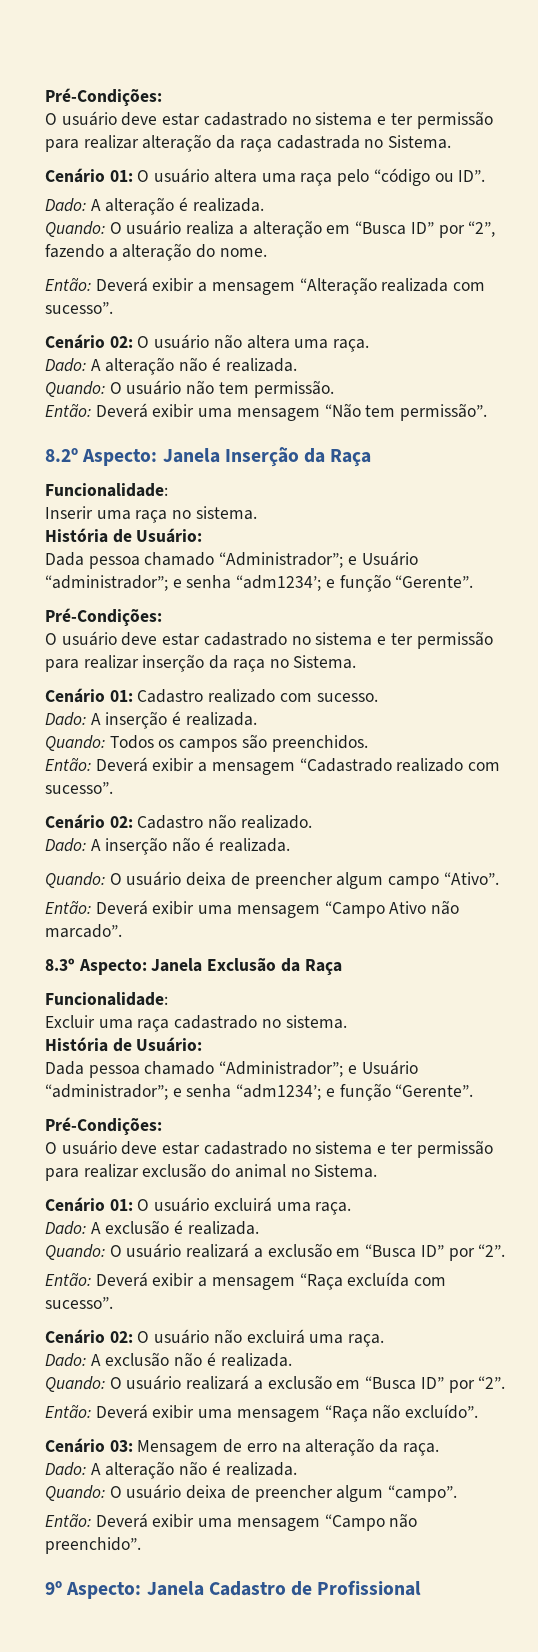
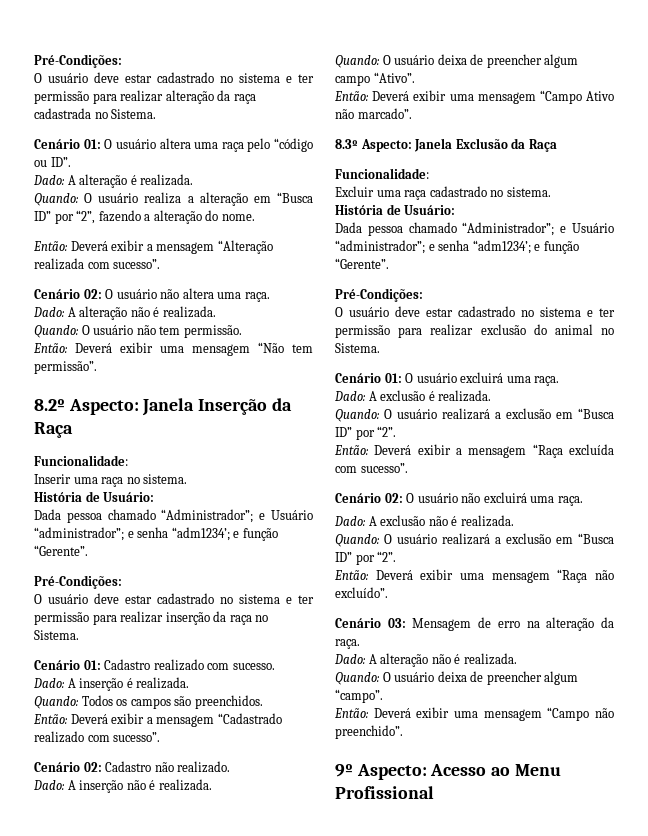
[146,1581,313,1596] Janela Cadastro de -> [430,764,561,776] Acesso ao Menu

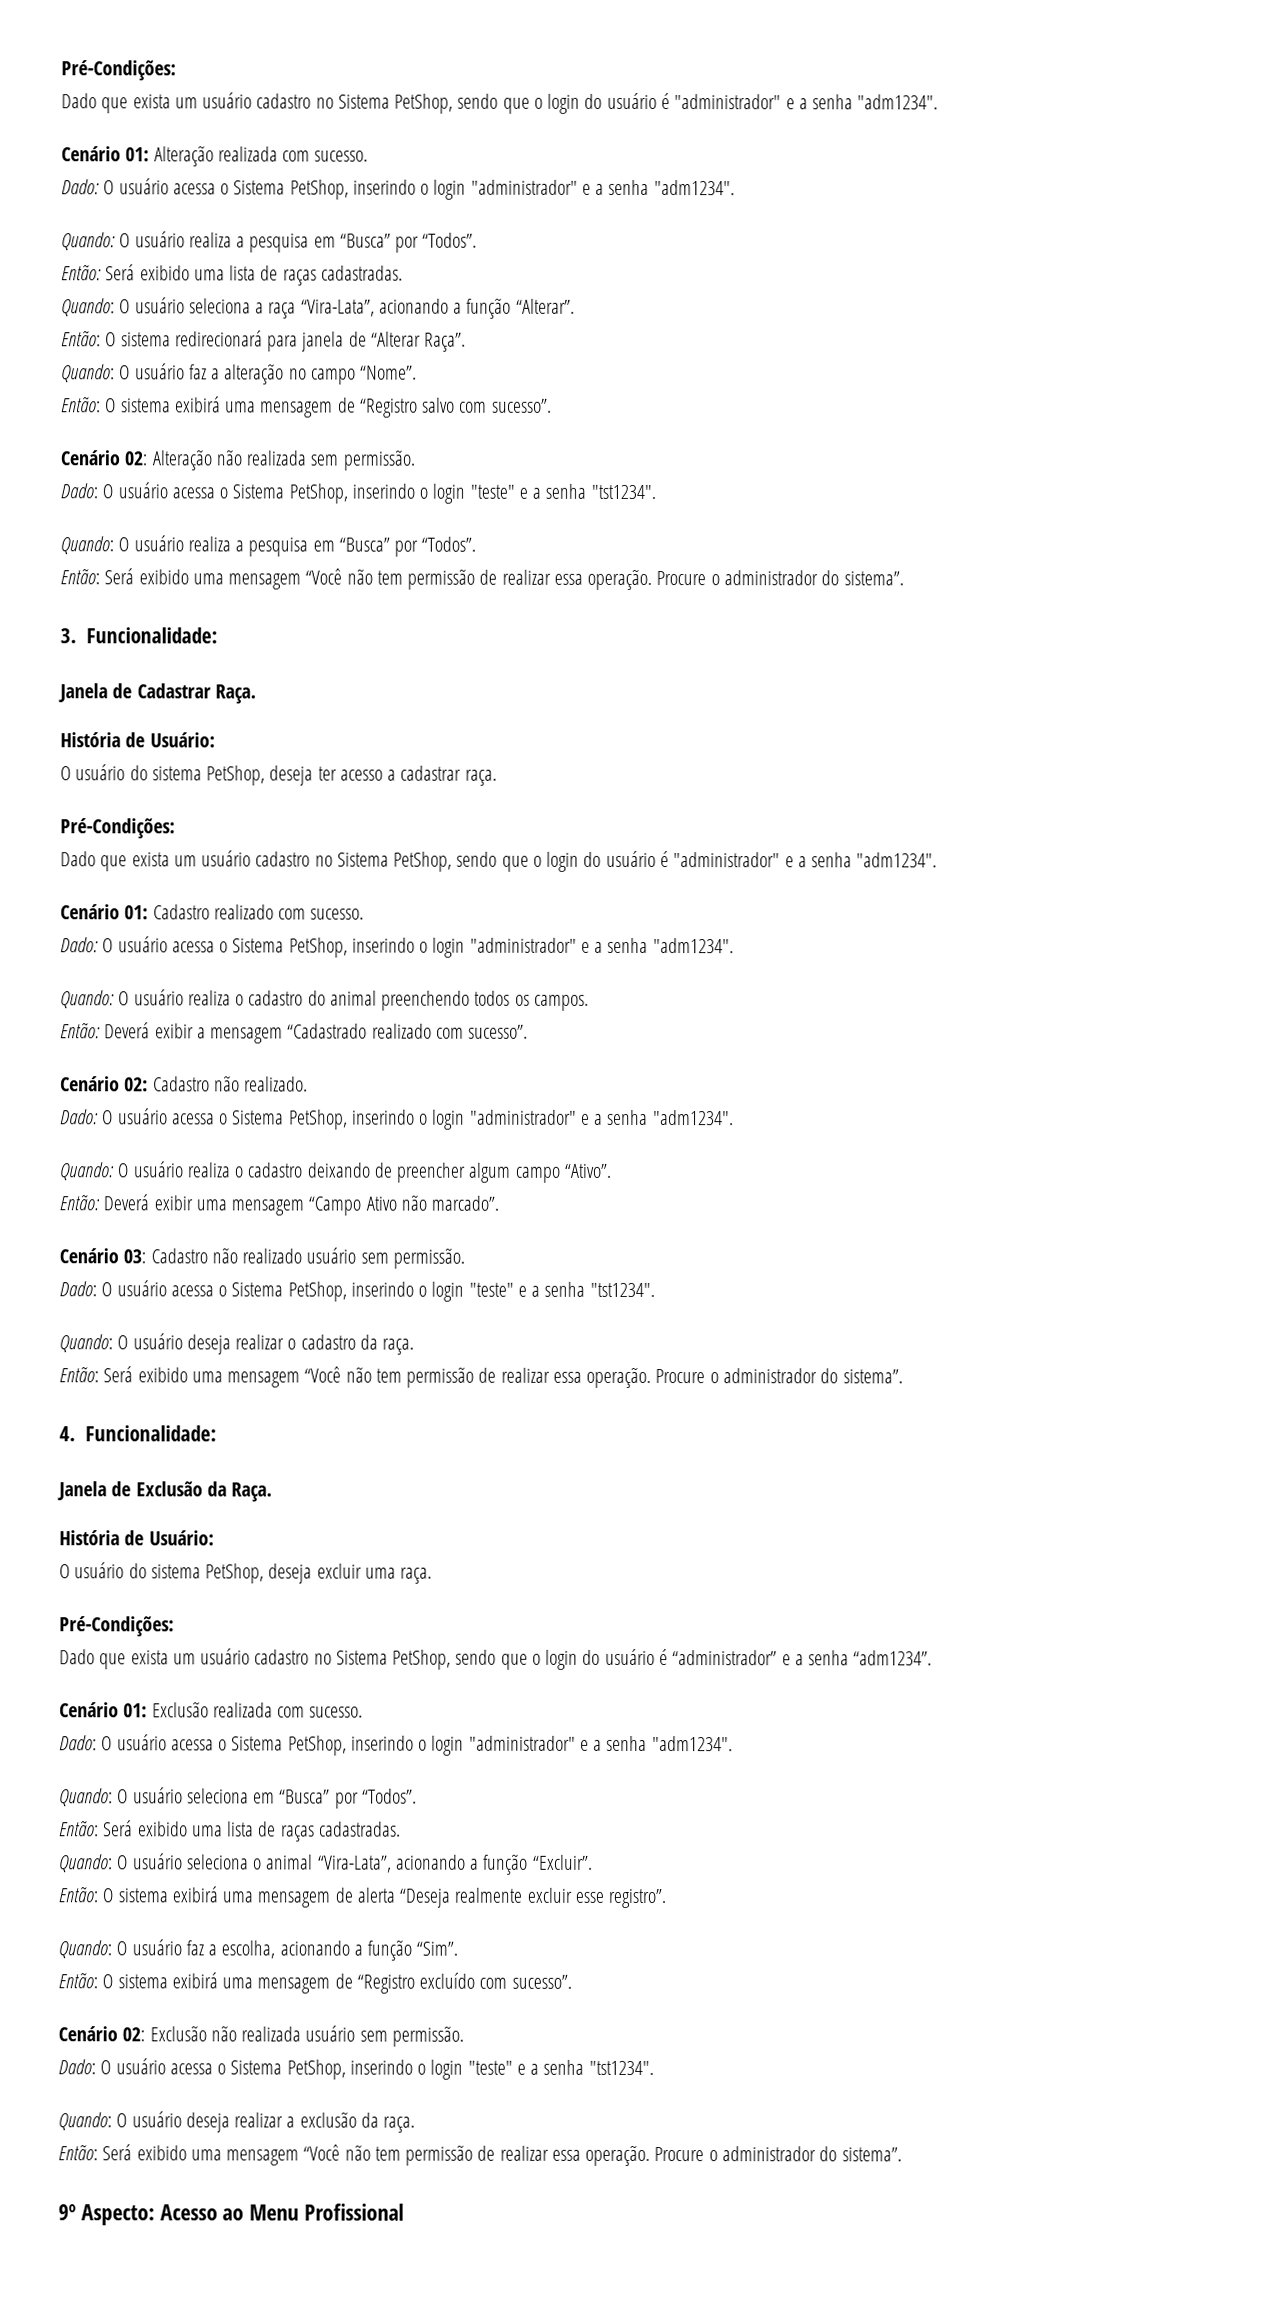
[34,54,122,68] [34,72,314,83] [34,90,256,104] [34,108,157,119] [34,138,313,152] [34,157,71,167] [33,174,194,188] [34,192,313,206] [34,210,255,224] [33,240,273,254] [34,258,161,270] [34,288,270,302] [33,306,216,320] [34,325,242,338] [33,342,313,356] [34,361,97,374] [34,398,292,416] [34,422,73,438] [34,455,128,466] [34,474,188,487] [34,491,155,502] [34,509,313,523] [34,527,278,541] [34,545,88,556] [34,575,122,589] [34,593,314,604] [34,611,269,625] [34,630,79,640] Pré-Condições: // O usuário deve estar cadastrado no sistema e ter permissão para realizar alteração da raça cadastrada no Sistema. // Cenário 01: O usuário altera uma raça pelo “código ou ID”. // Dado: A alteração é realizada. // Quando: O usuário realiza a alteração em “Busca ID” por “2”, fazendo a alteração do nome. // Então: Deverá exibir a mensagem “Alteração realizada com sucesso”. // Cenário 02: O usuário não altera uma raça. // Dado: A alteração não é realizada. // Quando: O usuário não tem permissão. // Então: Deverá exibir uma mensagem “Não tem permissão”. // 8.2º Aspecto: Janela Inserção da Raça // Funcionalidade: // Inserir uma raça no sistema. // História de Usuário: // Dada pessoa chamado “Administrador”; e Usuário “administrador”; e senha “adm1234’; e função “Gerente”. // Pré-Condições: // O usuário deve estar cadastrado no sistema e ter permissão para realizar inserção da raça no Sistema. -> [61,60,176,81] [61,92,939,114] [61,145,369,167] [61,178,735,200] [61,231,478,253] [61,264,403,286] [61,297,575,319] [61,330,467,352] [61,363,418,385] [61,396,552,418] [60,449,415,471] [60,482,656,504] [60,535,477,557] [60,568,904,591] [60,627,218,644] [58,683,256,704] [60,732,215,748] [60,764,497,786] [60,818,175,839] [60,850,938,872] Pré-Condições: // Dado que exista um usuário cadastro no Sistema PetShop, sendo que o login do usuário é "administrador" e a senha "adm1234". // Cenário 01: Alteração realizada com sucesso. // Dado: O usuário acessa o Sistema PetShop, inserindo o login "administrador" e a senha "adm1234". // Quando: O usuário realiza a pesquisa em “Busca” por “Todos”. // Então: Será exibido uma lista de raças cadastradas. // Quando: O usuário seleciona a raça “Vira-Lata”, acionando a função “Alterar”. // Então: O sistema redirecionará para janela de “Alterar Raça”. // Quando: O usuário faz a alteração no campo “Nome”. // Então: O sistema exibirá uma mensagem de “Registro salvo com sucesso”. // Cenário 02: Alteração não realizada sem permissão. // Dado: O usuário acessa o Sistema PetShop, inserindo o login "teste" e a senha "tst1234". // Quando: O usuário realiza a pesquisa em “Busca” por “Todos”. // Então: Será exibido uma mensagem “Você não tem permissão de realizar essa operação. Procure o administrador do sistema”. // 3. Funcionalidade: // Janela de Cadastrar Raça. // História de Usuário: // O usuário do sistema PetShop, deseja ter acesso a cadastrar raça. // Pré-Condições: // Dado que exista um usuário cadastro no Sistema PetShop, sendo que o login do usuário é "administrador" e a senha "adm1234".
[67,677,190,691] [34,695,263,709] A inserção é realizada. // Quando: Todos os campos são preenchidos. -> [102,936,734,958] [60,989,589,1011] O usuário acessa o Sistema PetShop, inserindo o login "administrador" e a senha "adm1234". // Quando: O usuário realiza o cadastro do animal preenchendo todos os campos.
[67,779,212,793] [335,54,467,68] A inserção não é realizada. // Quando: O usuário deixa -> [102,1108,734,1130] [59,1161,370,1181] O usuário acessa o Sistema PetShop, inserindo o login "administrador" e a senha "adm1234". // Quando: O usuário realiza o cadastro deixando
[335,138,557,152] [335,168,429,179] [335,186,551,200] [335,204,456,215] [335,222,614,236] [335,240,579,254] [335,258,389,269] [335,288,423,302] [335,306,615,317] [335,324,614,338] [335,343,380,353] [335,372,560,386] [334,390,492,402] [335,408,614,422] [335,426,397,440] [334,444,614,458] [335,463,408,473] [335,492,583,506] [334,515,514,527] [335,533,614,547] [335,551,397,565] [334,569,614,583] [335,587,388,598] [335,617,614,631] [335,639,360,649] [334,653,517,667] [335,671,579,685] [335,689,383,703] [334,707,614,721] [335,725,403,739] 8.3º Aspecto: Janela Exclusão da Raça // Funcionalidade: // Excluir uma raça cadastrado no sistema. // História de Usuário: // Dada pessoa chamado “Administrador”; e Usuário “administrador”; e senha “adm1234’; e função “Gerente”. // Pré-Condições: // O usuário deve estar cadastrado no sistema e ter permissão para realizar exclusão do animal no Sistema. // Cenário 01: O usuário excluirá uma raça. // Dado: A exclusão é realizada. // Quando: O usuário realizará a exclusão em “Busca ID” por “2”. // Então: Deverá exibir a mensagem “Raça excluída com sucesso”. // Cenário 02: O usuário não excluirá uma raça. // Dado: A exclusão não é realizada. // Quando: O usuário realizará a exclusão em “Busca ID” por “2”. // Então: Deverá exibir uma mensagem “Raça não excluído”. // Cenário 03: Mensagem de erro na alteração da raça. // Dado: A alteração não é realizada. // Quando: O usuário deixa de preencher algum “campo”. // Então: Deverá exibir uma mensagem “Campo não preenchido”. -> [59,1247,465,1269] [59,1280,655,1302] [59,1333,415,1355] [59,1366,903,1389] [59,1425,217,1442] [57,1481,273,1502] [59,1530,214,1546] [59,1562,433,1584] [59,1616,174,1637] [59,1648,933,1670] [59,1701,364,1718] [59,1734,733,1756] [59,1787,417,1809] [59,1820,401,1842] [58,1853,593,1875] [58,1886,667,1909] [58,1939,459,1961] [58,1972,572,1994] [58,2025,464,2047] [58,2058,654,2080] [58,2111,416,2133] [58,2144,902,2167] Cenário 03: Cadastro não realizado usuário sem permissão. // Dado: O usuário acessa o Sistema PetShop, inserindo o login "teste" e a senha "tst1234". // Quando: O usuário deseja realizar o cadastro da raça. // Então: Será exibido uma mensagem “Você não tem permissão de realizar essa operação. Procure o administrador do sistema”. // 4. Funcionalidade: // Janela de Exclusão da Raça. // História de Usuário: // O usuário do sistema PetShop, deseja excluir uma raça. // Pré-Condições: // Dado que exista um usuário cadastro no Sistema PetShop, sendo que o login do usuário é “administrador” e a senha “adm1234”. // Cenário 01: Exclusão realizada com sucesso. // Dado: O usuário acessa o Sistema PetShop, inserindo o login "administrador" e a senha "adm1234". // Quando: O usuário seleciona em “Busca” por “Todos”. // Então: Será exibido uma lista de raças cadastradas. // Quando: O usuário seleciona o animal “Vira-Lata”, acionando a função “Excluir”. // Então: O sistema exibirá uma mensagem de alerta “Deseja realmente excluir esse registro”. // Quando: O usuário faz a escolha, acionando a função “Sim”. // Então: O sistema exibirá uma mensagem de “Registro excluído com sucesso”. // Cenário 02: Exclusão não realizada usuário sem permissão. // Dado: O usuário acessa o Sistema PetShop, inserindo o login "teste" e a senha "tst1234". // Quando: O usuário deseja realizar a exclusão da raça. // Então: Será exibido uma mensagem “Você não tem permissão de realizar essa operação. Procure o administrador do sistema”.

